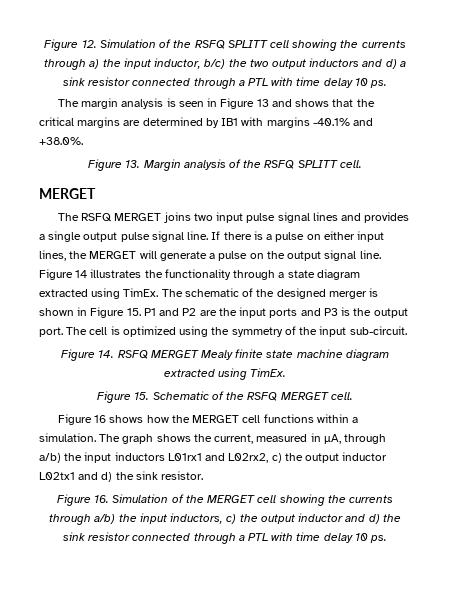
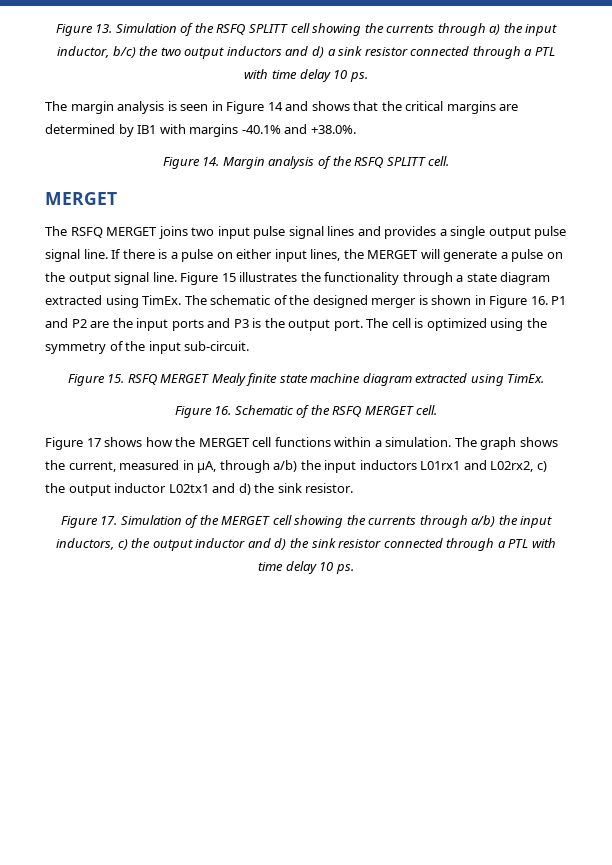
[44,39,97,51] Figure 12. -> [55,24,113,36] Figure 13.
[256,99,269,107] 13 -> [267,102,283,111] 14
[125,160,141,168] 13. -> [202,157,220,166] 14.
[75,270,88,278] 14 -> [221,273,236,282] 15
[126,308,141,316] 15. -> [530,296,548,305] 16.
[98,350,115,358] 14. -> [107,374,125,383] 15.
[134,392,150,400] 15. -> [214,406,232,415] 16.
[94,415,107,423] 16 -> [86,438,101,447] 17
[94,495,110,503] 16. -> [100,516,118,525] 17.

